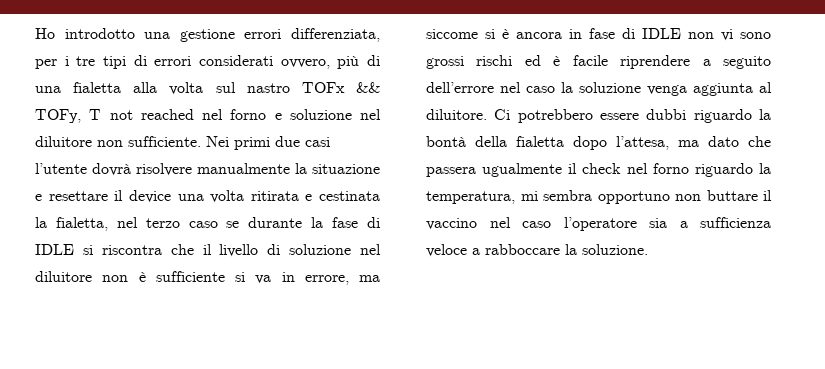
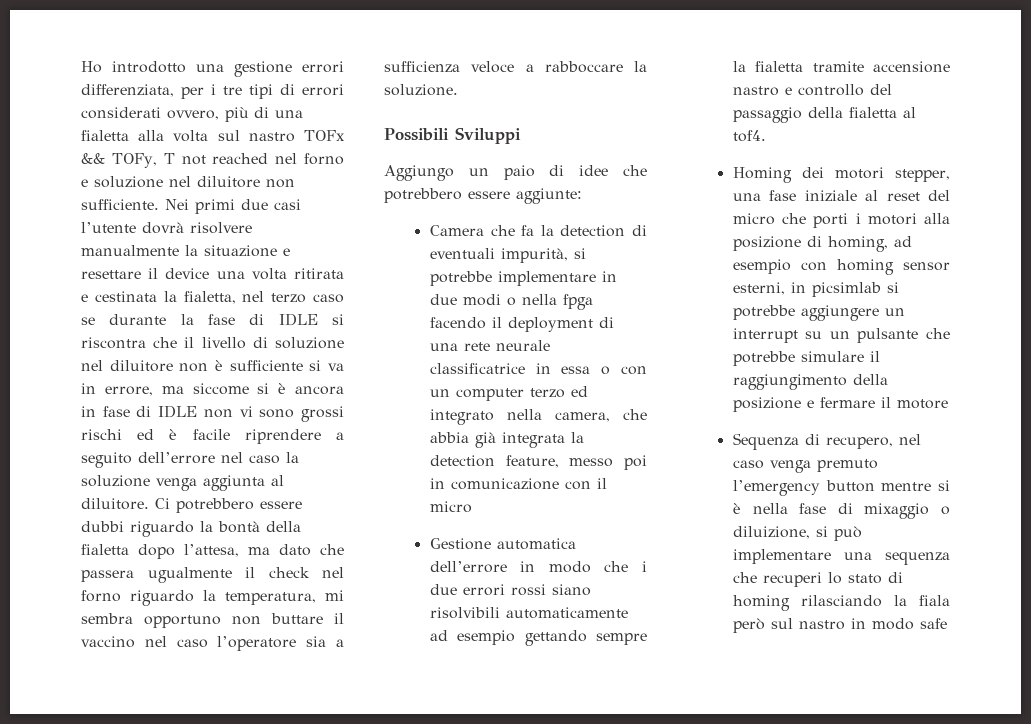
(648, 249) none -> [384,127,521,144] [384,165,647,181] [384,188,582,204] [429,225,647,237] [429,248,586,263] [429,271,617,286] [429,294,593,310] [429,317,614,332] [429,340,550,351] [429,363,647,375] [429,386,588,401] [429,409,647,425] [429,432,584,448] [429,455,647,470] [429,478,607,490] [429,501,472,513] [429,538,576,550] [429,561,647,573] [429,584,591,596] [429,607,628,619] [429,630,647,646] [732,61,950,73] [732,84,892,96] [732,107,916,123] [732,130,766,142] [732,167,950,183] [732,190,950,202] [732,213,950,228] [732,236,912,252] [732,259,950,275] [732,282,899,297] [732,305,905,321] [732,328,950,343] [732,351,880,366] [732,374,888,390] [732,397,948,412] [732,433,921,450] [732,459,878,473] [732,480,950,496] [732,503,950,519] [732,526,862,541] [732,549,950,565] [732,572,903,587] [732,595,950,611] [732,618,947,633] // Possibili Sviluppi // Aggiungo un paio di idee che potrebbero essere aggiunte: // Camera che fa la detection di eventuali impurità, si potrebbe implementare in due modi o nella fpga facendo il deployment di una rete neurale classificatrice in essa o con un computer terzo ed integrato nella camera, che abbia già integrata la detection feature, messo poi in comunicazione con il micro // Gestione automatica dell’errore in modo che i due errori rossi siano risolvibili automaticamente ad esempio gettando sempre la fialetta tramite accensione nastro e controllo del passaggio della fialetta al tof4. // Homing dei motori stepper, una fase iniziale al reset del micro che porti i motori alla posizione di homing, ad esempio con homing sensor esterni, in picsimlab si potrebbe aggiungere un interrupt su un pulsante che potrebbe simulare il raggiungimento della posizione e fermare il motore // Sequenza di recupero, nel caso venga premuto l’emergency button mentre si è nella fase di mixaggio o diluizione, si può implementare una sequenza che recuperi lo stato di homing rilasciando la fiala però sul nastro in modo safe

